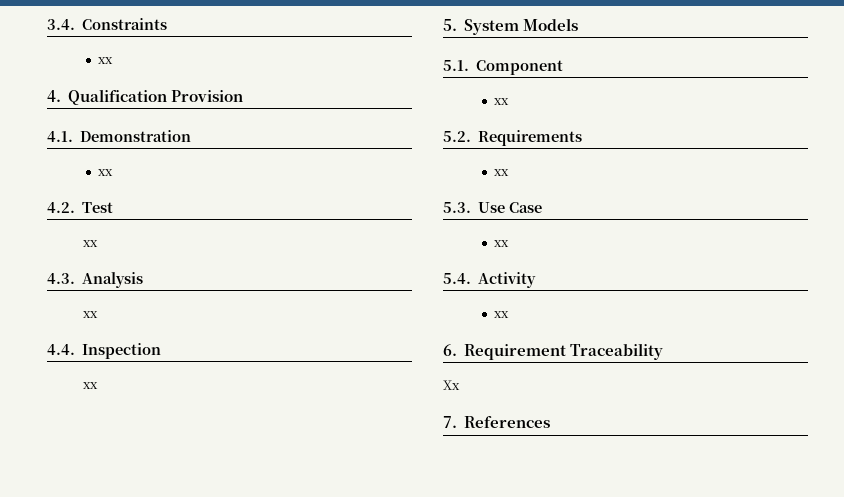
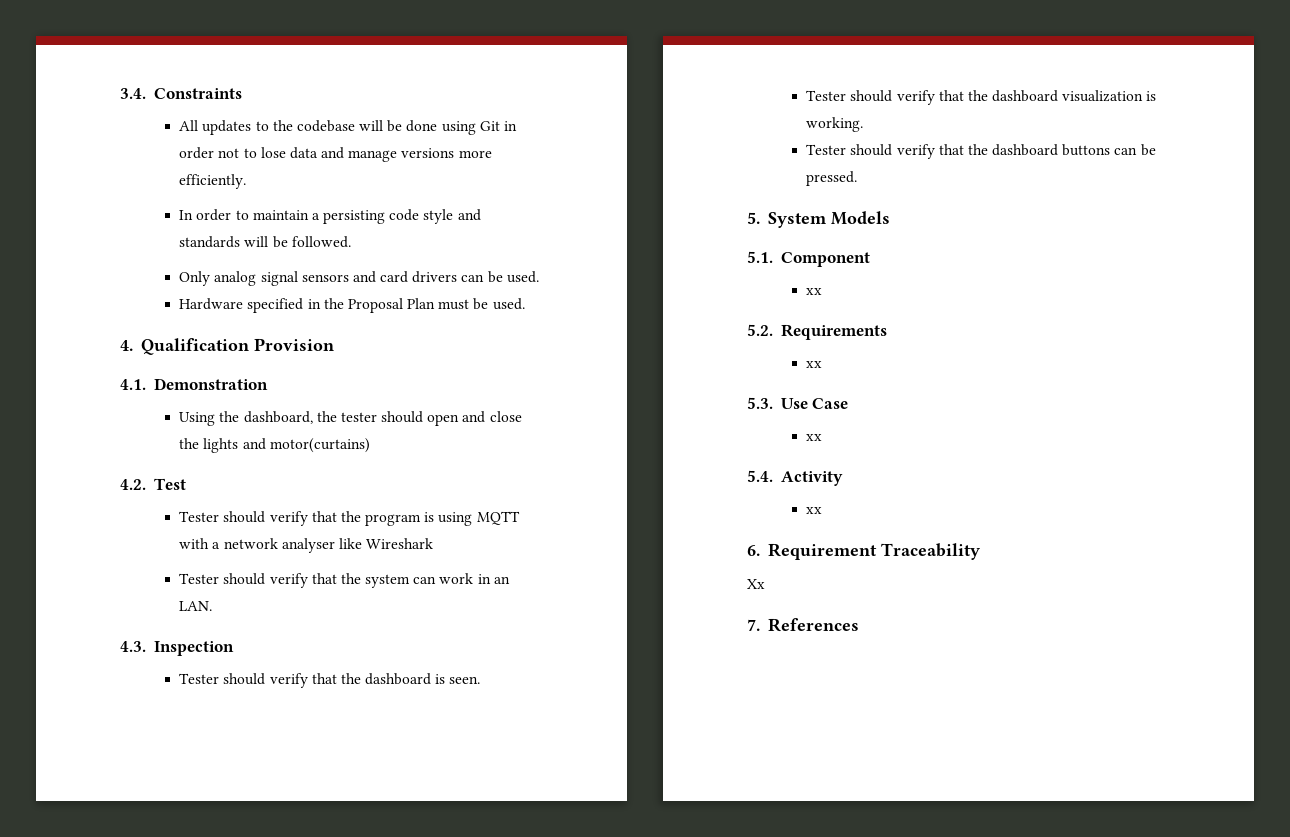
[97,57,113,64] xx -> [179,120,517,135] [179,147,492,162] [179,174,247,189] [179,209,481,224] [179,236,351,248] [179,271,539,286] [179,298,525,313] All updates to the codebase will be done using Git in order not to lose data and manage versions more efficiently. // In order to maintain a persisting code style and standards will be followed. // Only analog signal sensors and card drivers can be used. // Hardware specified in the Proposal Plan must be used.
[97,169,113,176] [47,202,113,213] [83,240,99,247] [47,272,143,288] [83,311,99,318] [47,343,161,359] [83,382,99,389] xx // 4.2. Test // xx // 4.3. Analysis // xx // 4.4. Inspection // xx -> [179,411,522,426] [179,438,370,453] [120,478,186,490] [179,511,520,526] [179,538,434,553] [179,573,510,588] [179,601,213,611] [120,641,234,656] [179,673,481,688] [806,90,1157,105] [806,117,864,132] [806,144,1156,159] [806,171,858,186] Using the dashboard, the tester should open and close the lights and motor(curtains) // 4.2. Test // Tester should verify that the program is using MQTT with a network analyser like Wireshark // Tester should verify that the system can work in an LAN. // 4.3. Inspection // Tester should verify that the dashboard is seen. // Tester should verify that the dashboard visualization is working. // Tester should verify that the dashboard buttons can be pressed.

